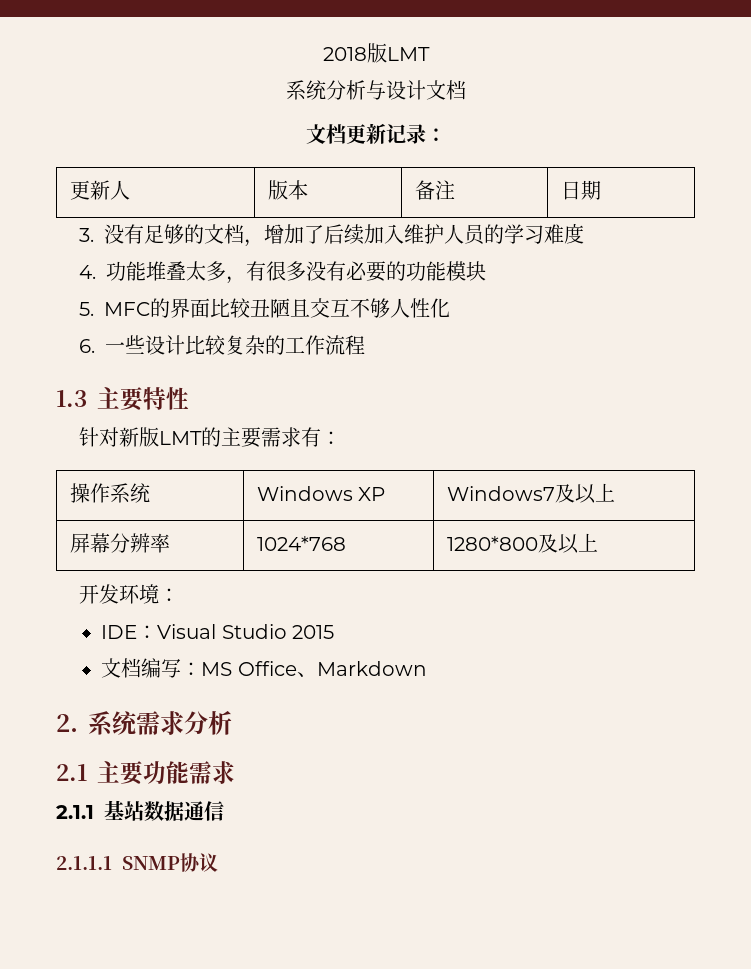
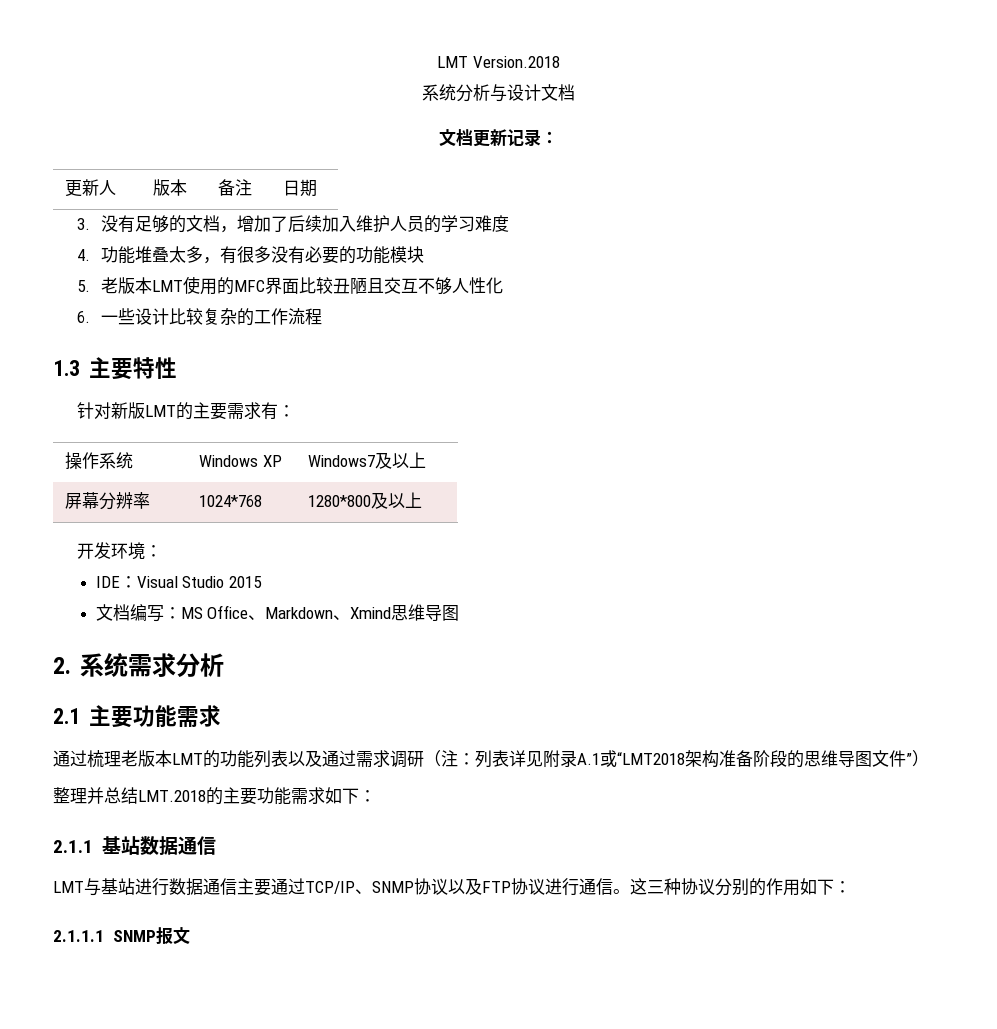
[322,43,430,63] 2018版LMT -> [437,56,560,68] LMT Version.2018
[104,298,171,318] MFC的 -> [101,276,266,295] 老版本LMT使用的MFC
(427, 668) none -> [333,604,460,621] 、Xmind思维导图
[56,800,224,821] [56,853,218,872] 2.1.1基站数据通信 // 2.1.1.1 SNMP协议 -> [53,750,929,768] [53,787,376,805] [53,836,216,855] [53,878,851,896] [53,927,190,945] 通过梳理老版本LMT的功能列表以及通过需求调研（注：列表详见附录A.1或“LMT2018架构准备阶段的思维导图文件”） // 整理并总结LMT.2018的主要功能需求如下： // 2.1.1基站数据通信 // LMT与基站进行数据通信主要通过TCP/IP、SNMP协议以及FTP协议进行通信。这三种协议分别的作用如下： // 2.1.1.1 SNMP报文

